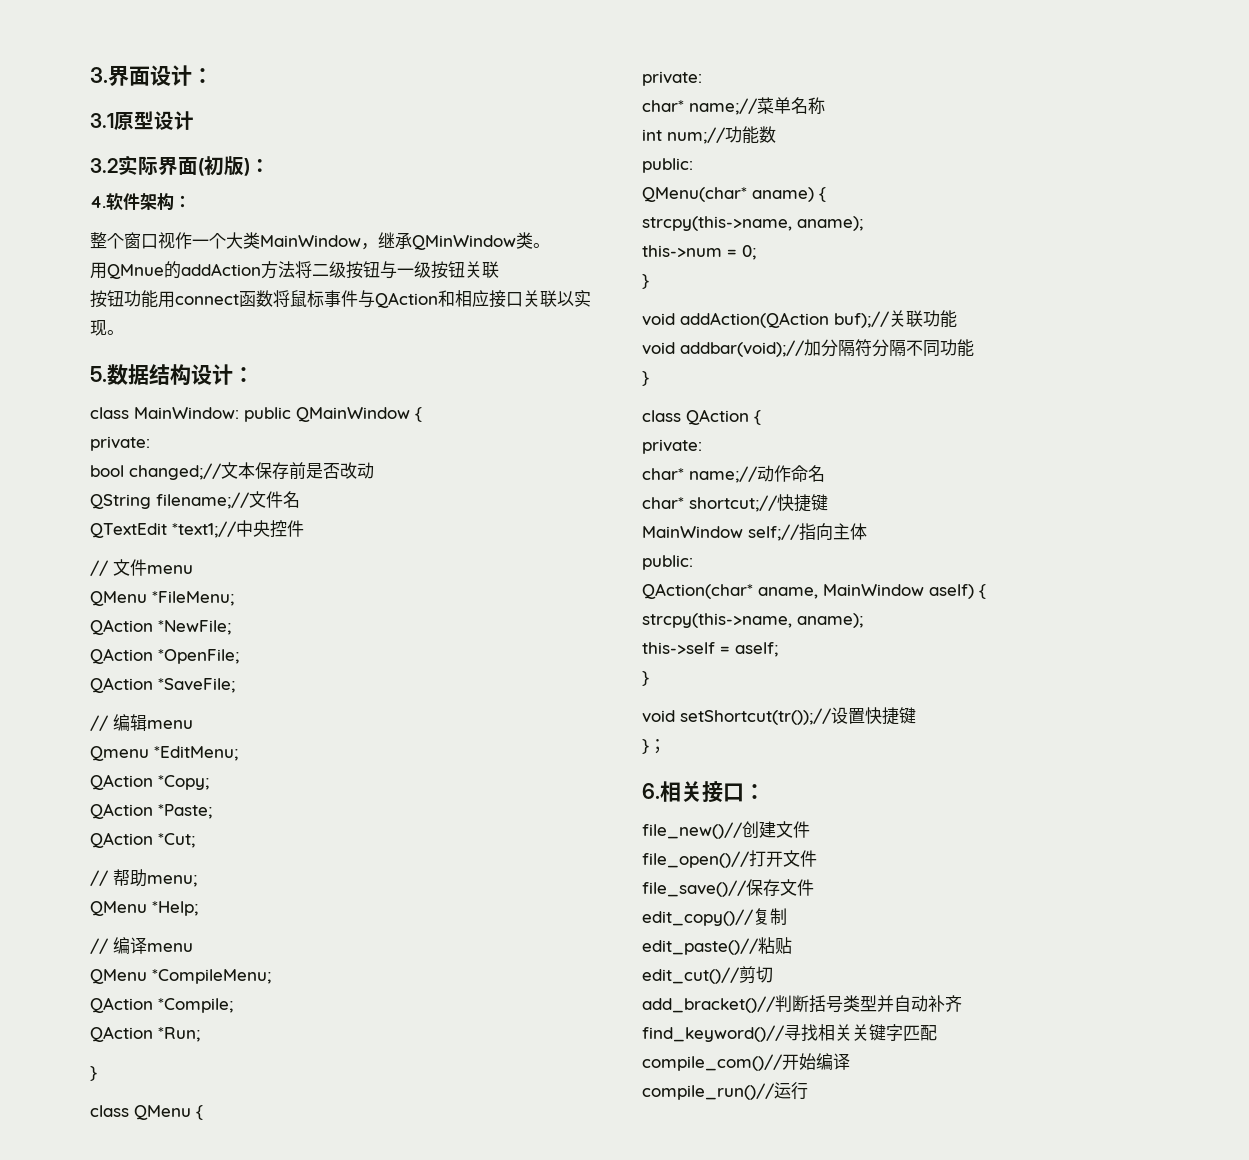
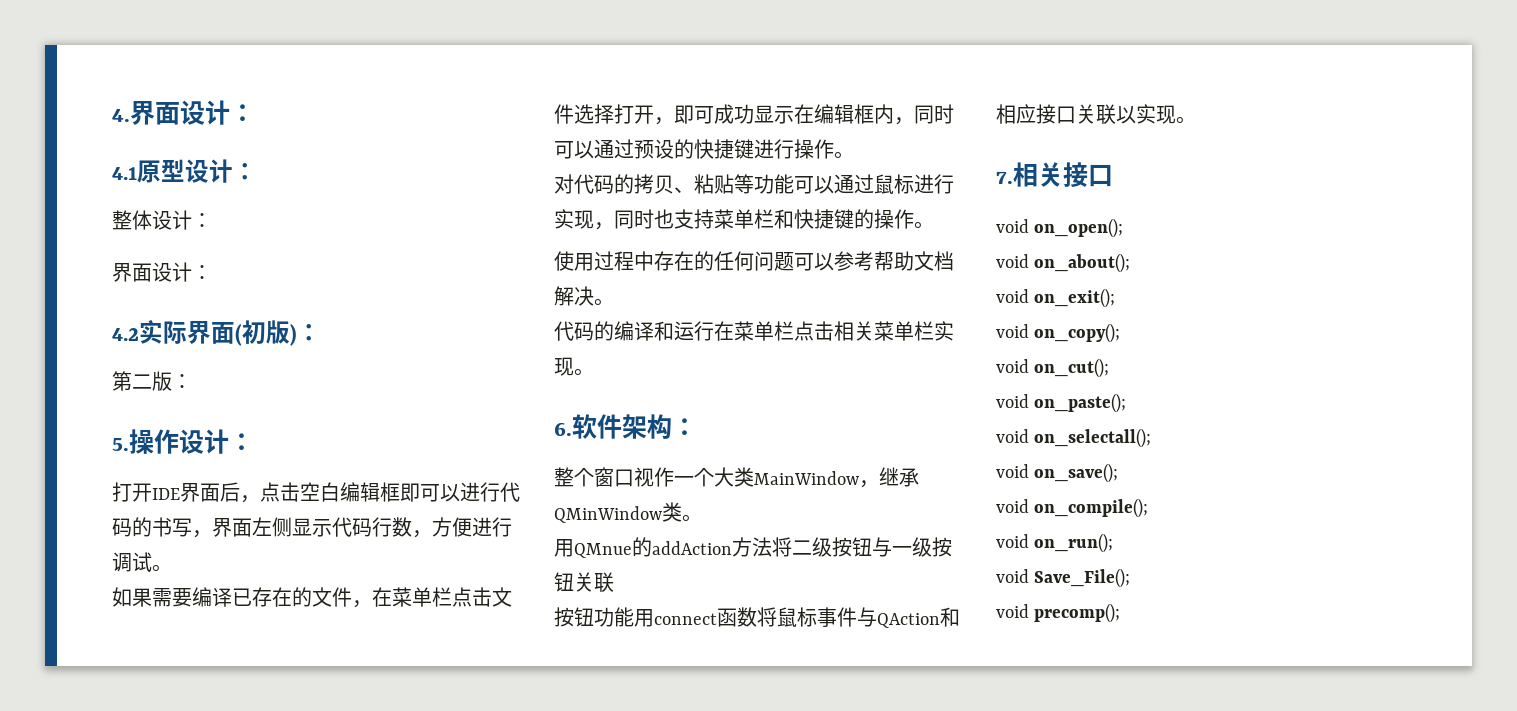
[90,65,213,86] [90,113,114,128] 3.界面设计： // 3.1 -> [112,100,255,125] [112,167,137,180] 4.界面设计： // 4.1
[90,158,118,173] // 3.2 -> [233,163,257,180] [112,210,212,230] [112,262,212,282] [112,328,139,341] ： // 整体设计： // 界面设计： // 4.2
[90,196,106,208] 4. -> [112,371,192,391] [112,429,254,454] [112,482,520,503] [112,517,512,538] [112,552,172,572] [112,587,512,608] [554,104,954,125] [554,139,854,159] [554,174,954,194] [554,209,934,230] [554,251,954,271] [554,286,614,306] [554,321,954,341] [554,357,594,376] [554,422,572,436] 第二版： // 5.操作设计： // 打开IDE界面后，点击空白编辑框即可以进行代码的书写，界面左侧显示代码行数，方便进行调试。 // 如果需要编译已存在的文件，在菜单栏点击文件选择打开，即可成功显示在编辑框内，同时可以通过预设的快捷键进行操作。 // 对代码的拷贝、粘贴等功能可以通过鼠标进行实现，同时也支持菜单栏和快捷键的操作。 // 使用过程中存在的任何问题可以参考帮助文档解决。 // 代码的编译和运行在菜单栏点击相关菜单栏实现。 // 6.
[90,364,254,386] [90,407,422,422] [90,436,150,451] [90,462,374,480] [90,491,300,509] [90,520,304,538] [90,559,193,576] [90,591,234,606] [90,619,231,635] [90,648,239,664] [90,677,235,693] [90,714,193,731] [90,746,238,761] [90,774,209,790] [90,803,212,819] [90,832,195,848] [90,869,197,887] [90,901,198,916] [90,937,193,954] [90,969,271,984] [90,997,233,1013] [90,1026,200,1042] [90,1066,97,1081] [90,1105,203,1120] [642,71,702,86] [642,97,825,115] [642,126,776,144] [642,158,693,173] [642,187,826,202] [642,216,863,231] [642,245,756,260] [642,274,649,289] [642,310,957,328] [642,339,974,357] [642,371,649,386] [642,409,761,425] [642,439,702,454] [642,465,825,483] [642,494,828,512] [642,523,867,541] [642,555,693,570] [642,583,986,599] [642,613,863,628] [642,642,778,657] [642,671,649,686] [642,707,916,725] [642,739,666,754] [642,781,765,803] [642,821,810,839] [642,850,817,868] [642,879,814,897] [642,908,787,926] [642,937,792,955] [642,966,773,984] [642,995,962,1013] [642,1024,937,1042] [642,1053,850,1071] [642,1082,808,1100] 5.数据结构设计： // class MainWindow: public QMainWindow { // private: // bool changed;//文本保存前是否改动 // QString filename;//文件名 // QTextEdit *text1;//中央控件 // // 文件menu // QMenu *FileMenu; // QAction *NewFile; // QAction *OpenFile; // QAction *SaveFile; // // 编辑menu // Qmenu *EditMenu; // QAction *Copy; // QAction *Paste; // QAction *Cut; // // 帮助menu; // QMenu *Help; // // 编译menu // QMenu *CompileMenu; // QAction *Compile; // QAction *Run; // } // class QMenu { // private: // char* name;//菜单名称 // int num;//功能数 // public: // QMenu(char* aname) { // strcpy(this->name, aname); // this->num = 0; // } // void addAction(QAction buf);//关联功能 // void addbar(void);//加分隔符分隔不同功能 // } // class QAction { // private: // char* name;//动作命名 // char* shortcut;//快捷键 // MainWindow self;//指向主体 // public: // QAction(char* aname, MainWindow aself) { // strcpy(this->name, aname); // this->self = aself; // } // void setShortcut(tr());//设置快捷键 // }； // 6.相关接口： // file_new()//创建文件 // file_open()//打开文件 // file_save()//保存文件 // edit_copy()//复制 // edit_paste()//粘贴 // edit_cut()//剪切 // add_bracket()//判断括号类型并自动补齐 // find_keyword()//寻找相关关键字匹配 // compile_com()//开始编译 // compile_run()//运行 -> [996,162,1113,187] [996,218,1124,238] [996,253,1131,273] [996,288,1116,308] [996,323,1121,343] [996,358,1110,378] [996,393,1127,413] [996,428,1152,448] [996,463,1119,483] [996,498,1149,518] [996,533,1114,553] [996,568,1131,588] [996,603,1121,623] 7.相关接口 // void on_open(); // void on_about(); // void on_exit(); // void on_copy(); // void on_cut(); // void on_paste(); // void on_selectall(); // void on_save(); // void on_compile(); // void on_run(); // void Save_File(); // void precomp();

